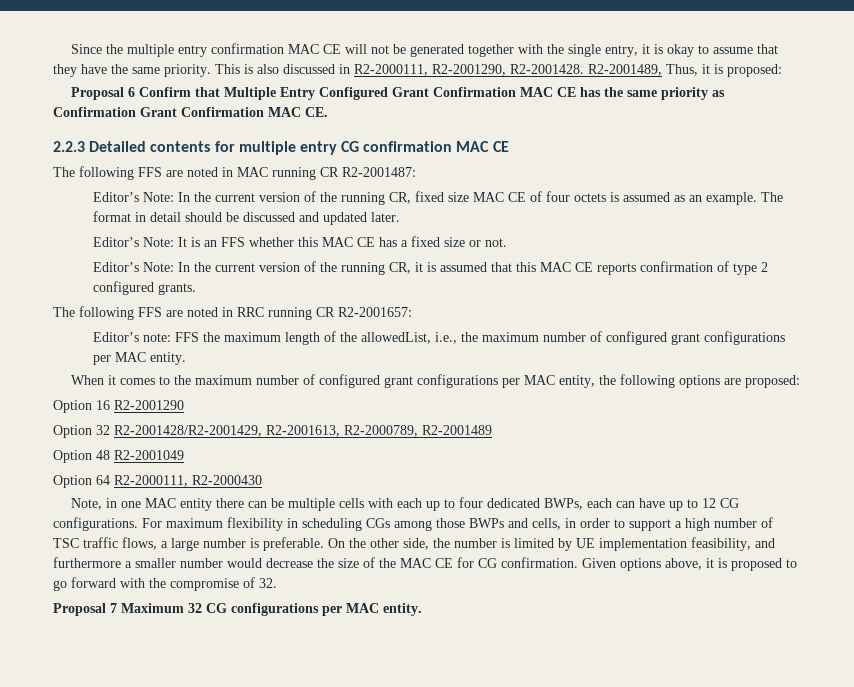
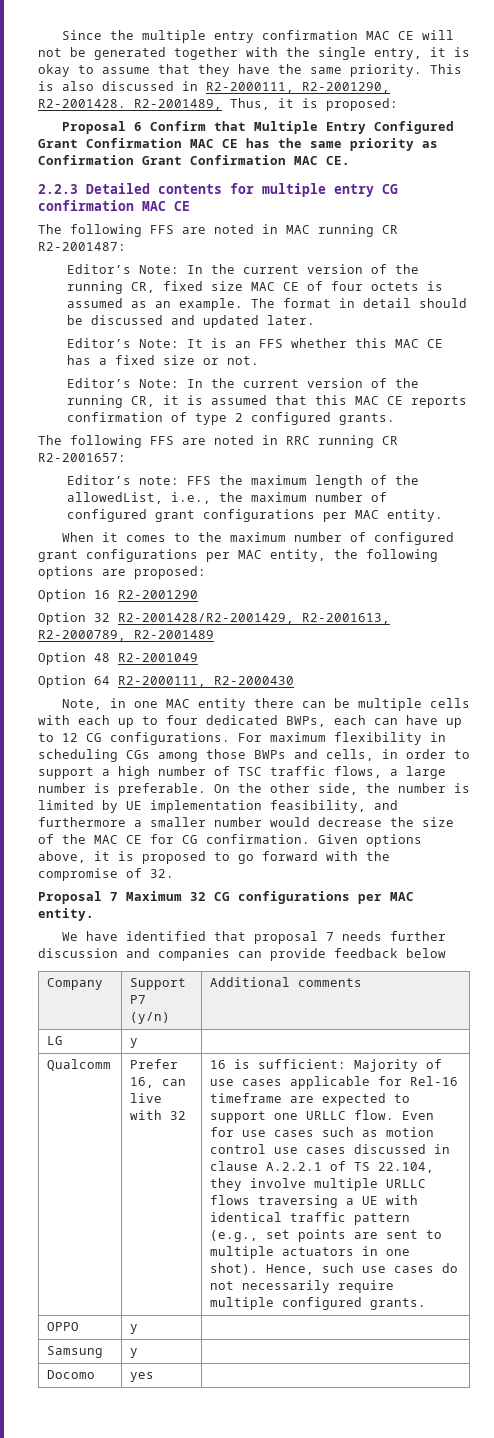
(422, 609) none -> [61,931,446,944] [38,948,446,961] [47,978,104,990] [130,978,187,990] [130,995,147,1004] [130,1012,171,1024] [210,977,363,987] [47,1036,64,1045] [130,1038,139,1048] [47,1059,112,1071] [130,1059,179,1069] [130,1077,187,1088] [130,1093,163,1103] [130,1110,187,1120] [210,1059,443,1072] [210,1076,459,1089] [210,1093,411,1106] [210,1110,435,1123] [210,1127,435,1137] [210,1144,451,1154] [210,1161,435,1173] [210,1178,427,1191] [210,1195,419,1208] [210,1212,411,1225] [210,1229,443,1242] [210,1246,411,1259] [210,1263,459,1275] [210,1280,395,1293] [210,1297,427,1310] [47,1322,80,1331] [130,1324,139,1334] [47,1346,104,1358] [130,1348,139,1358] [47,1370,96,1379] [130,1372,155,1382] // We have identified that proposal 7 needs further discussion and companies can provide feedback below // Company | Support P7 (y/n) | Additional comments // LG | y | // Qualcomm | Prefer 16, can live with 32 | 16 is sufficient: Majority of use cases applicable for Rel-16 timeframe are expected to support one URLLC flow. Even for use cases such as motion control use cases discussed in clause A.2.2.1 of TS 22.104, they involve multiple URLLC flows traversing a UE with identical traffic pattern (e.g., set points are sent to multiple actuators in one shot). Hence, such use cases do not necessarily require multiple configured grants. // OPPO | y | // Samsung | y | // Docomo | yes |

